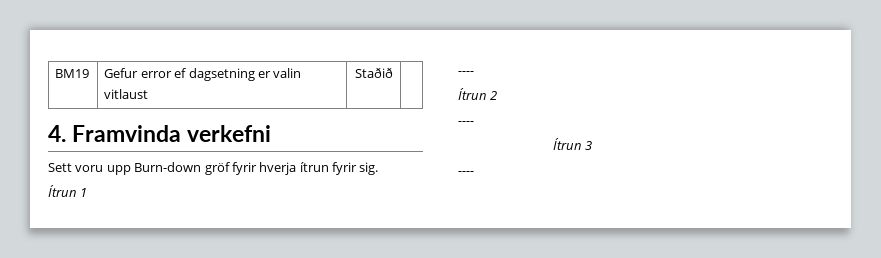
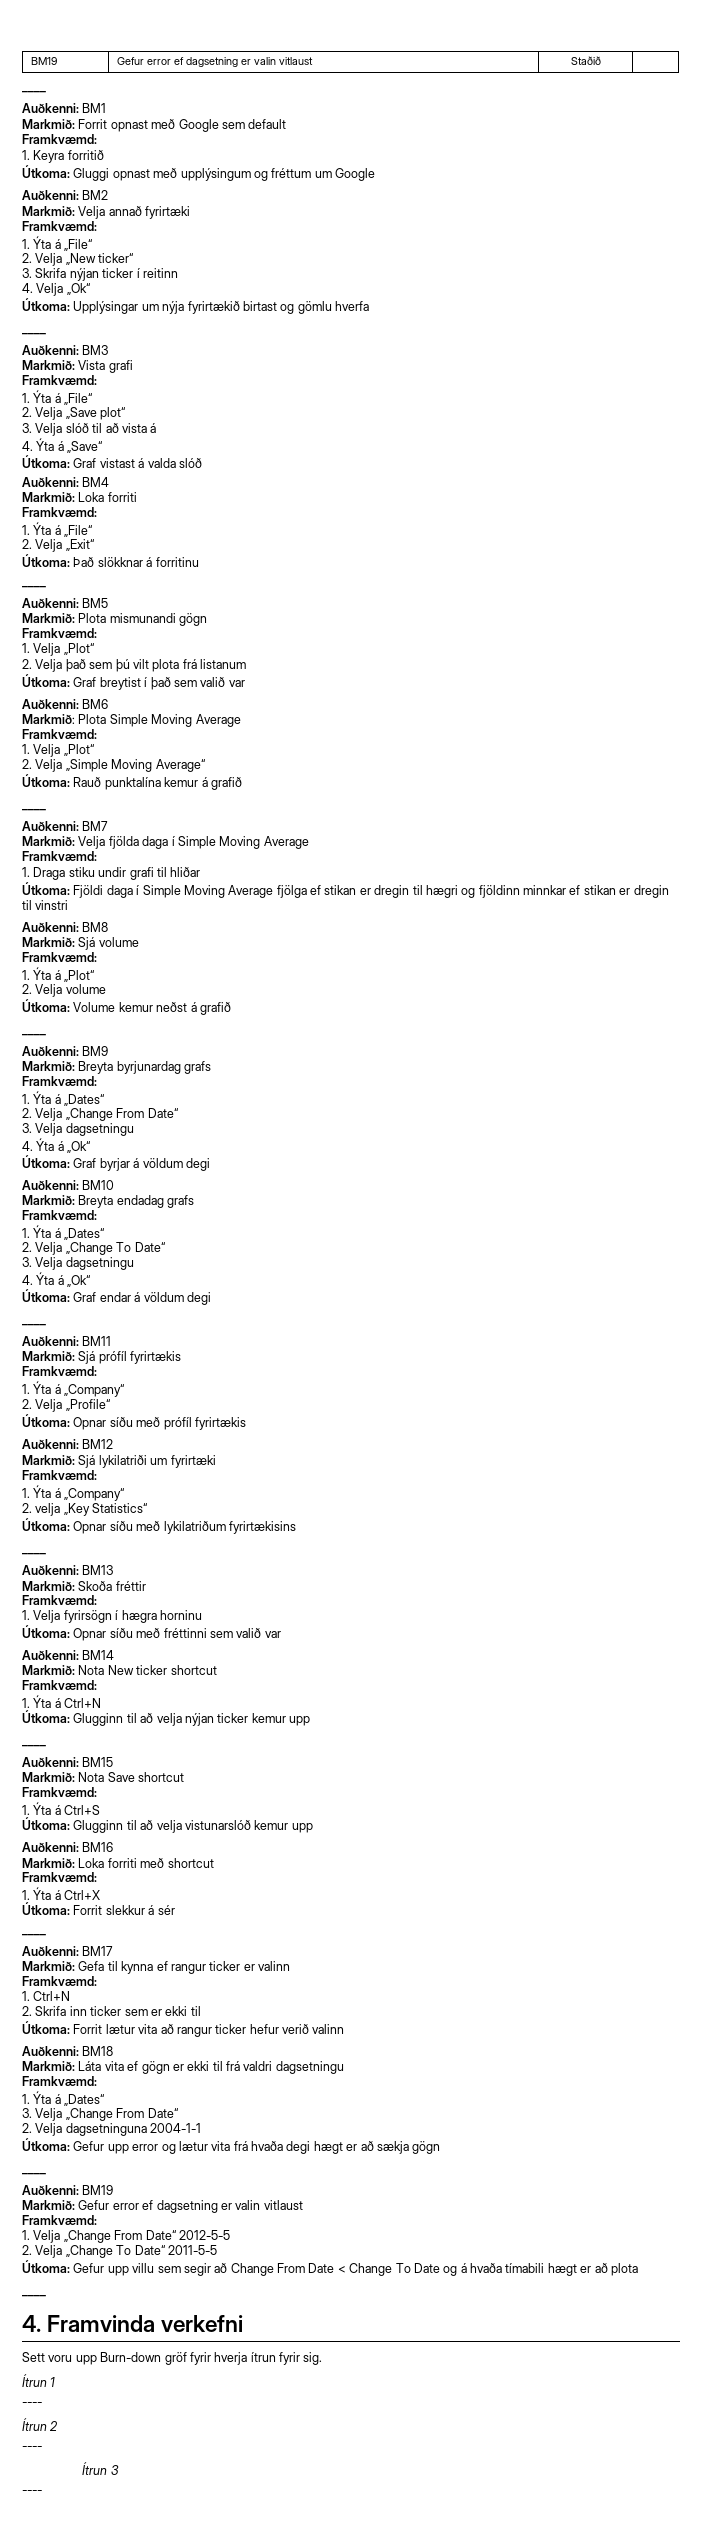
(393, 73) none -> [22,91,46,93] [22,103,107,113] [22,118,287,132] [22,134,97,144] [22,149,104,163] [22,165,375,181] [22,190,109,200] [22,205,191,219] [22,221,97,231] [22,236,93,251] [22,253,134,266] [22,268,178,281] [22,283,90,296] [22,298,369,314] [22,333,46,335] [22,345,109,355] [22,360,133,373] [22,375,97,385] [22,390,93,405] [22,407,126,420] [22,422,157,436] [22,438,103,453] [22,455,202,468] [22,477,110,487] [22,492,137,502] [22,507,97,517] [22,522,93,537] [22,539,94,552] [22,554,199,567] [22,586,46,588] [22,598,109,608] [22,613,208,626] [22,628,97,638] [22,643,94,656] [22,658,246,672] [22,674,245,690] [22,699,109,709] [22,714,241,727] [22,729,97,739] [22,744,94,757] [22,759,205,772] [22,774,242,790] [22,809,46,811] [22,821,109,831] [22,836,309,849] [22,851,97,861] [22,866,201,880] [22,882,669,898] [22,900,69,910] [22,922,109,932] [22,937,139,950] [22,952,97,962] [22,967,95,982] [22,984,106,997] [22,999,231,1015] [22,1034,46,1036] [22,1046,109,1056] [22,1061,212,1074] [22,1076,97,1086] [22,1091,105,1106] [22,1108,178,1121] [22,1123,134,1136] [22,1138,91,1153] [22,1155,210,1171] [22,1180,115,1190] [22,1195,195,1208] [22,1210,97,1220] [22,1225,105,1240] [22,1242,165,1255] [22,1257,134,1270] [22,1272,91,1287] [22,1289,211,1305] [22,1324,46,1326] [22,1336,112,1346] [22,1351,182,1364] [22,1366,97,1376] [22,1381,125,1397] [22,1399,110,1412] [22,1414,246,1430] [22,1439,114,1449] [22,1454,216,1468] [22,1470,97,1480] [22,1485,125,1501] [22,1503,148,1516] [22,1518,296,1534] [22,1553,46,1555] [22,1565,114,1575] [22,1580,146,1591] [22,1595,97,1605] [22,1610,202,1623] [22,1625,281,1641] [22,1650,115,1660] [22,1665,217,1675] [22,1680,97,1690] [22,1695,102,1708] [22,1710,310,1726] [22,1745,46,1747] [22,1757,114,1767] [22,1772,185,1782] [22,1787,97,1797] [22,1802,101,1815] [22,1817,313,1833] [22,1842,114,1852] [22,1857,214,1868] [22,1872,97,1882] [22,1887,101,1900] [22,1902,175,1915] [22,1934,46,1936] [22,1946,114,1956] [22,1961,290,1974] [22,1976,97,1986] [22,1991,71,2001] [22,2006,201,2016] [22,2021,345,2037] [22,2046,114,2056] [22,2061,344,2074] [22,2076,97,2086] [22,2091,105,2106] [22,2108,178,2121] [22,2123,202,2136] [22,2138,441,2154] [22,2173,46,2175] [22,2185,114,2195] [22,2200,303,2213] [22,2215,97,2225] [22,2230,230,2243] [22,2245,217,2258] [22,2260,638,2276] [22,2295,46,2297] // ____ // Auðkenni: BM1 // Markmið: Forrit opnast með Google sem default // Framkvæmd: // 1. Keyra forritið // Útkoma: Gluggi opnast með upplýsingum og fréttum um Google // Auðkenni: BM2 // Markmið: Velja annað fyrirtæki // Framkvæmd: // 1. Ýta á „File“ // 2. Velja „New ticker“ // 3. Skrifa nýjan ticker í reitinn // 4. Velja „Ok“ // Útkoma: Upplýsingar um nýja fyrirtækið birtast og gömlu hverfa // ____ // Auðkenni: BM3 // Markmið: Vista grafi // Framkvæmd: // 1. Ýta á „File“ // 2. Velja „Save plot“ // 3. Velja slóð til að vista á // 4. Ýta á „Save“ // Útkoma: Graf vistast á valda slóð // Auðkenni: BM4 // Markmið: Loka forriti // Framkvæmd: // 1. Ýta á „File“ // 2. Velja „Exit“ // Útkoma: Það slökknar á forritinu // ____ // Auðkenni: BM5 // Markmið: Plota mismunandi gögn // Framkvæmd: // 1. Velja „Plot“ // 2. Velja það sem þú vilt plota frá listanum // Útkoma: Graf breytist í það sem valið var // Auðkenni: BM6 // Markmið: Plota Simple Moving Average // Framkvæmd: // 1. Velja „Plot“ // 2. Velja „Simple Moving Average“ // Útkoma: Rauð punktalína kemur á grafið // ____ // Auðkenni: BM7 // Markmið: Velja fjölda daga í Simple Moving Average // Framkvæmd: // 1. Draga stiku undir grafi til hliðar // Útkoma: Fjöldi daga í Simple Moving Average fjölga ef stikan er dregin til hægri og fjöldinn minnkar ef stikan er dregin til vinstri // Auðkenni: BM8 // Markmið: Sjá volume // Framkvæmd: // 1. Ýta á „Plot“ // 2. Velja volume // Útkoma: Volume kemur neðst á grafið // ____ // Auðkenni: BM9 // Markmið: Breyta byrjunardag grafs // Framkvæmd: // 1. Ýta á „Dates“ // 2. Velja „Change From Date“ // 3. Velja dagsetningu // 4. Ýta á „Ok“ // Útkoma: Graf byrjar á völdum degi // Auðkenni: BM10 // Markmið: Breyta endadag grafs // Framkvæmd: // 1. Ýta á „Dates“ // 2. Velja „Change To Date“ // 3. Velja dagsetningu // 4. Ýta á „Ok“ // Útkoma: Graf endar á völdum degi // ____ // Auðkenni: BM11 // Markmið: Sjá prófíl fyrirtækis // Framkvæmd: // 1. Ýta á „Company“ // 2. Velja „Profile“ // Útkoma: Opnar síðu með prófíl fyrirtækis // Auðkenni: BM12 // Markmið: Sjá lykilatriði um fyrirtæki // Framkvæmd: // 1. Ýta á „Company“ // 2. velja „Key Statistics“ // Útkoma: Opnar síðu með lykilatriðum fyrirtækisins // ____ // Auðkenni: BM13 // Markmið: Skoða fréttir // Framkvæmd: // 1. Velja fyrirsögn í hægra horninu // Útkoma: Opnar síðu með fréttinni sem valið var // Auðkenni: BM14 // Markmið: Nota New ticker shortcut // Framkvæmd: // 1. Ýta á Ctrl+N // Útkoma: Glugginn til að velja nýjan ticker kemur upp // ____ // Auðkenni: BM15 // Markmið: Nota Save shortcut // Framkvæmd: // 1. Ýta á Ctrl+S // Útkoma: Glugginn til að velja vistunarslóð kemur upp // Auðkenni: BM16 // Markmið: Loka forriti með shortcut // Framkvæmd: // 1. Ýta á Ctrl+X // Útkoma: Forrit slekkur á sér // ____ // Auðkenni: BM17 // Markmið: Gefa til kynna ef rangur ticker er valinn // Framkvæmd: // 1. Ctrl+N // 2. Skrifa inn ticker sem er ekki til // Útkoma: Forrit lætur vita að rangur ticker hefur verið valinn // Auðkenni: BM18 // Markmið: Láta vita ef gögn er ekki til frá valdri dagsetningu // Framkvæmd: // 1. Ýta á „Dates“ // 3. Velja „Change From Date“ // 2. Velja dagsetninguna 2004-1-1 // Útkoma: Gefur upp error og lætur vita frá hvaða degi hægt er að sækja gögn // ____ // Auðkenni: BM19 // Markmið: Gefur error ef dagsetning er valin vitlaust // Framkvæmd: // 1. Velja „Change From Date“ 2012-5-5 // 2. Velja „Change To Date“ 2011-5-5 // Útkoma: Gefur upp villu sem segir að Change From Date < Change To Date og á hvaða tímabili hægt er að plota // ____

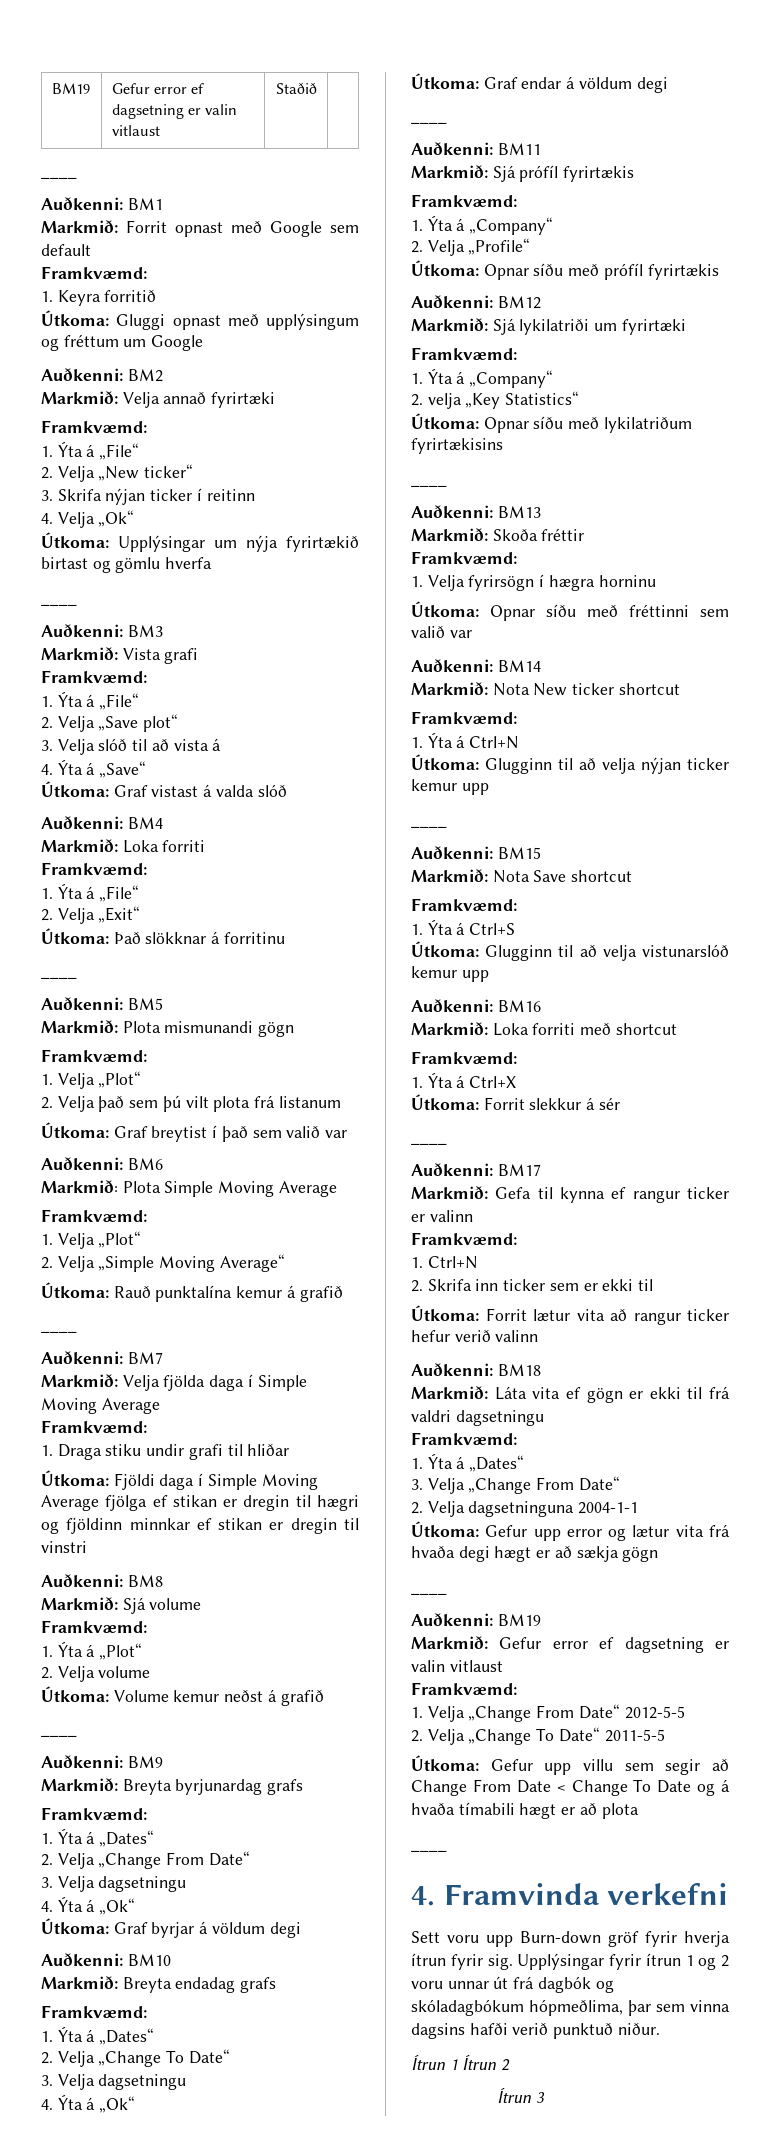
(323, 2358) none -> [517,1953,729,1970] [411,1976,614,1993] [411,1999,730,2016] [411,2023,660,2039] Upplýsingar fyrir ítrun 1 og 2 voru unnar út frá dagbók og skóladagbókum hópmeðlima, þar sem vinna dagsins hafði verið punktuð niður.
[22,2402,42,2406] // ---- // -> (458, 2064) none
[22,2446,42,2450] // ---- -> (511, 2065) none
[22,2490,42,2494] // ---- -> (545, 2097) none

